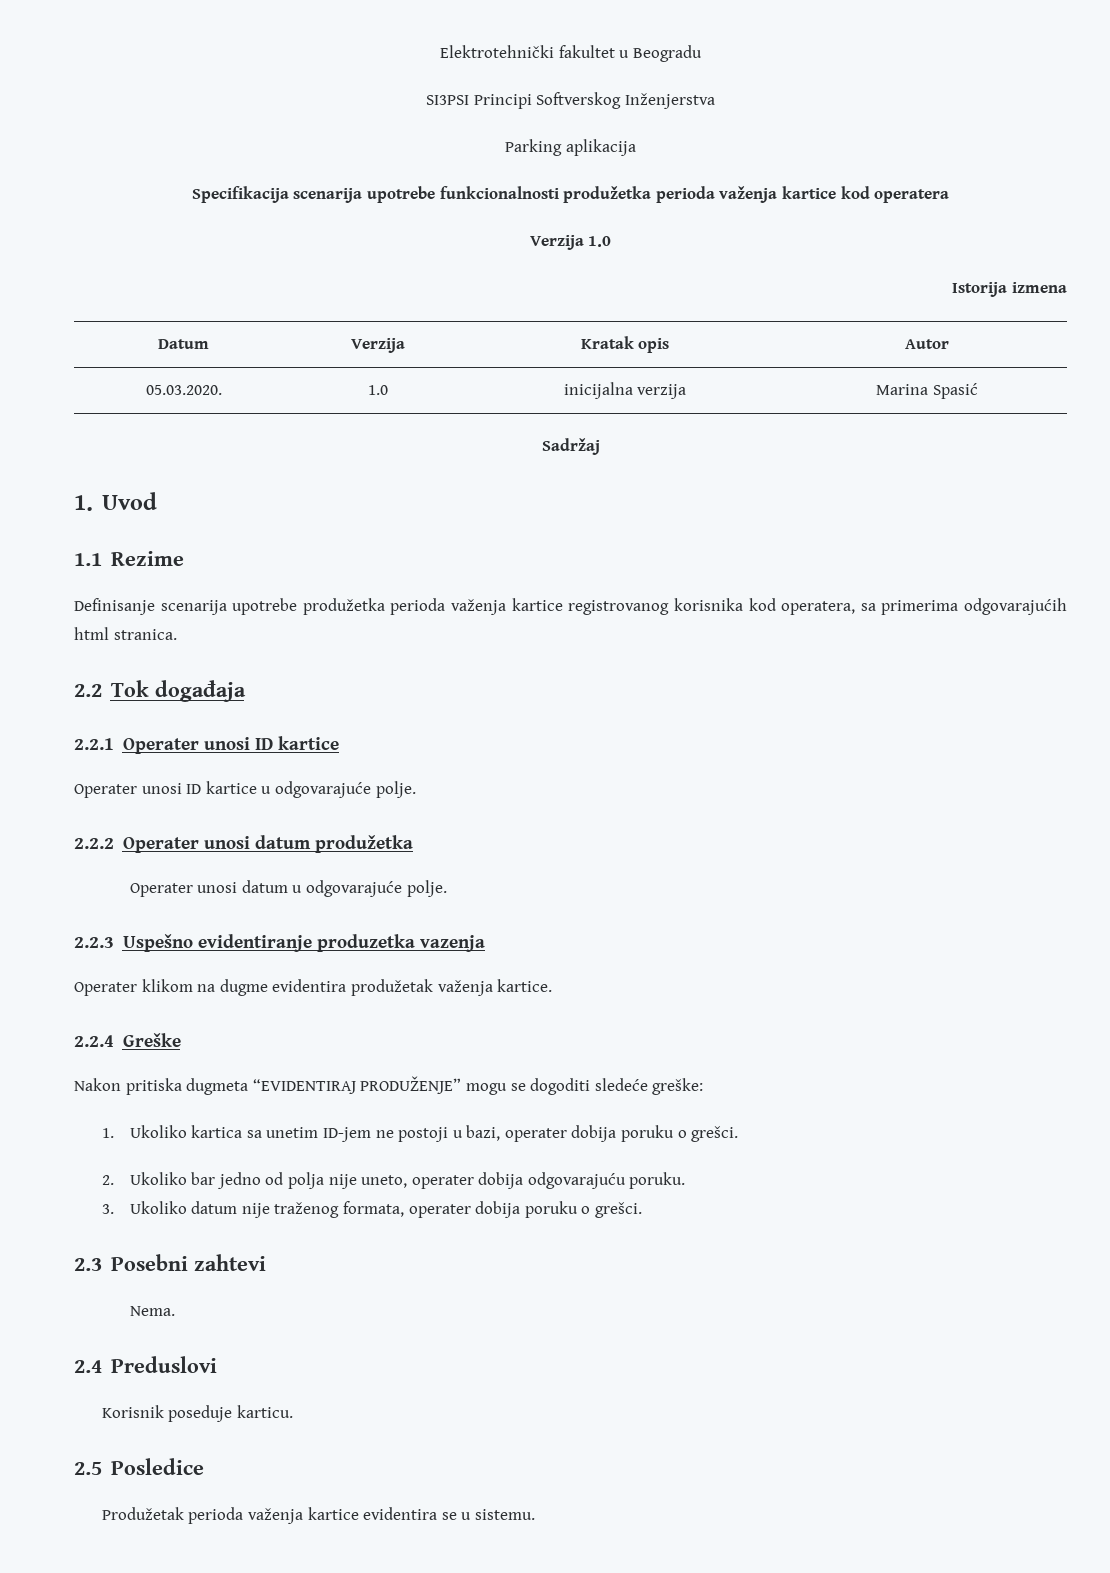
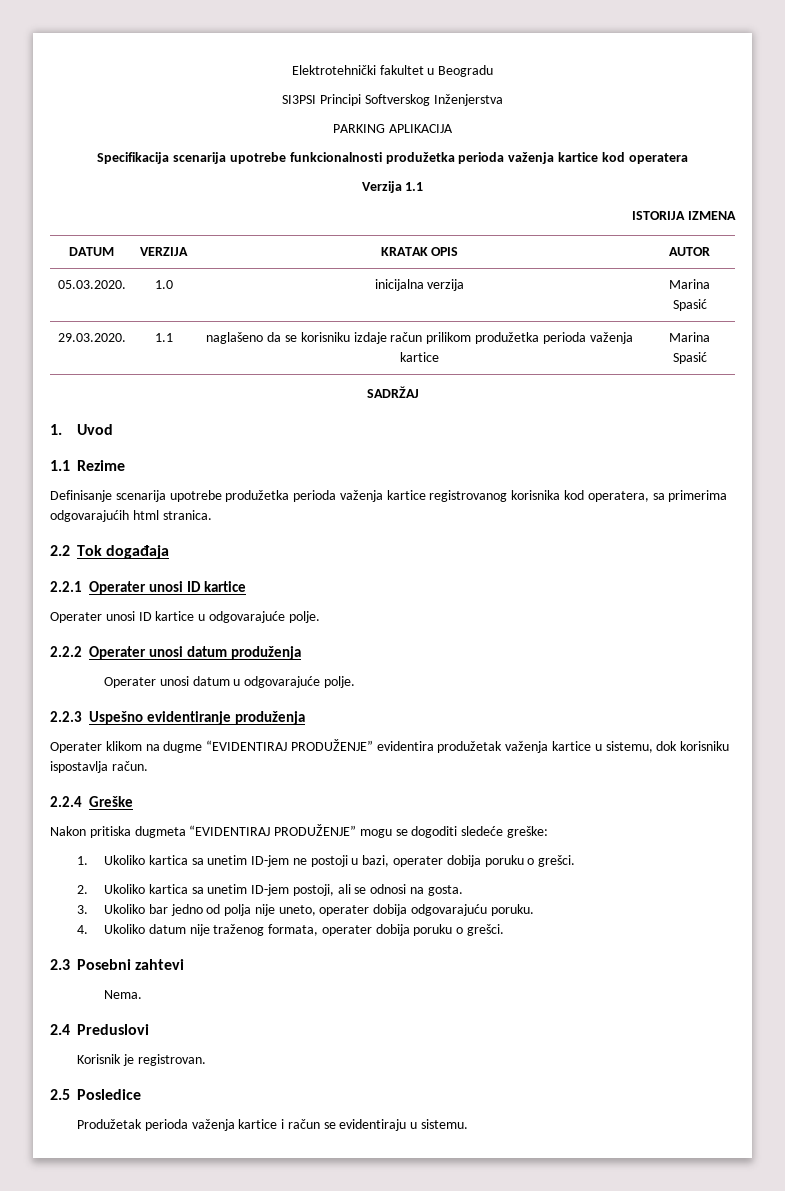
[505,139,636,156] Parking aplikacija -> [333,124,453,133] PARKING APLIKACIJA
[588,236,612,247] [952,282,1067,297] [158,339,209,349] [350,338,405,353] [580,336,670,353] [905,339,949,349] 1.0 // Istorija izmena // Datum | Verzija | Kratak opis | Autor -> [405,182,424,191] [632,211,736,220] [69,247,114,256] [140,247,188,256] [380,247,459,256] [669,247,710,256] 1.1 // ISTORIJA IZMENA // DATUM | VERZIJA | KRATAK OPIS | AUTOR
[541,438,600,455] // Sadržaj -> [57,333,126,342] [154,333,173,342] [206,332,633,344] [400,352,439,362] [669,332,710,342] [672,352,707,364] [366,386,419,398] // 29.03.2020. | 1.1 | naglašeno da se korisniku izdaje račun prilikom produžetka perioda važenja kartice | Marina Spasić // SADRŽAJ
[314,835,413,853] produžetka -> [230,646,301,660] produženja
[316,934,485,952] produzetka vazenja -> [234,711,305,725] produženja
(268, 987) none -> [206,739,373,751] “EVIDENTIRAJ PRODUŽENJE”
[497,979,553,992] kartice. -> [552,741,730,753] [50,761,148,773] kartice u sistemu, dok korisniku ispostavlja račun.
(187, 1178) none -> [148,884,463,896] [77,904,146,914] kartica sa unetim ID-jem postoji, ali se odnosi na gosta. // 3. Ukoliko
[101,1204,114,1214] 3. -> [77,925,89,934] 4.
[168,1405,293,1422] poseduje karticu. -> [122,1054,206,1066] je registrovan.
[363,1507,457,1520] evidentira se -> [281,1119,407,1131] i račun se evidentiraju

